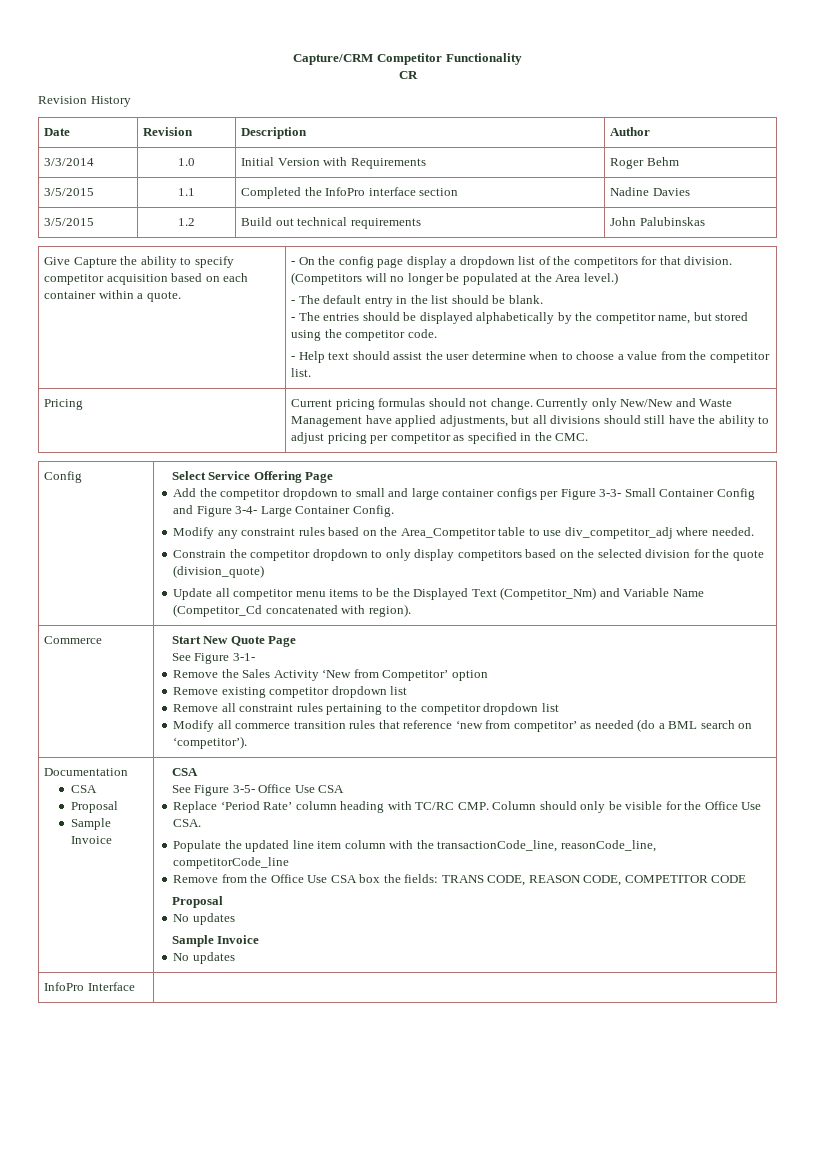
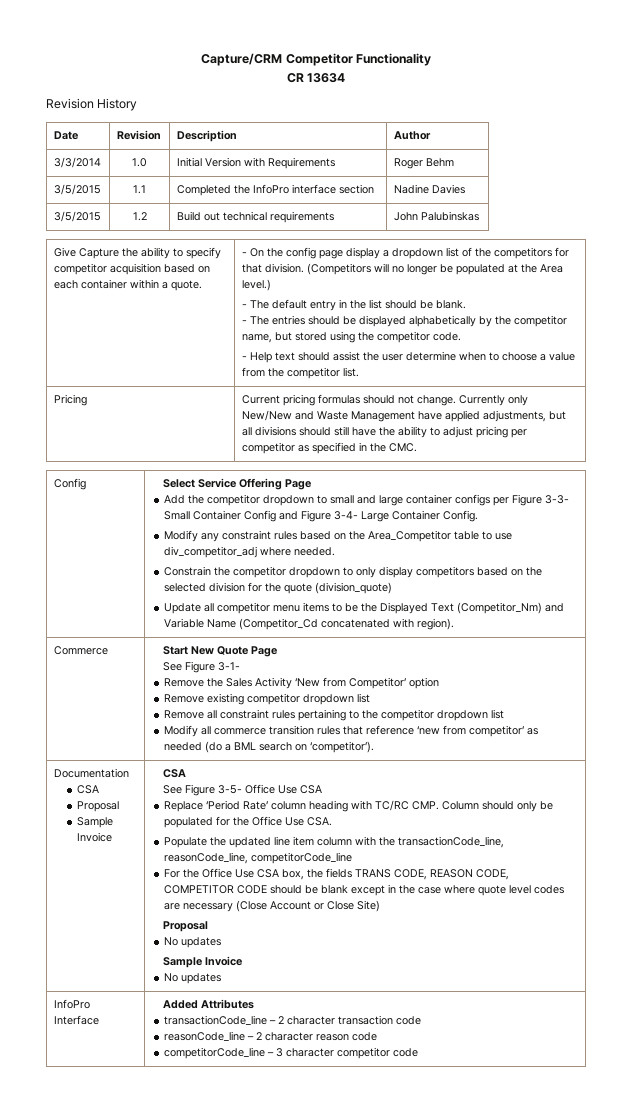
(418, 75) none -> [307,73,346,83] 13634
[625,801,663,810] visible -> [163,817,213,828] populated
[173,874,247,883] Remove from -> [163,869,180,878] For
[359,874,439,883] box the fields: -> [281,868,352,880] box, the fields
(747, 879) none -> [269,884,564,896] [163,900,380,912] should be blank except in the case where quote level codes are necessary (Close Account or Close Site)
(135, 986) none -> [163,999,255,1009] [163,1015,421,1025] [163,1031,377,1041] [163,1047,418,1059] Added Attributes // transactionCode_line – 2 character transaction code // reasonCode_line – 2 character reason code // competitorCode_line – 3 character competitor code

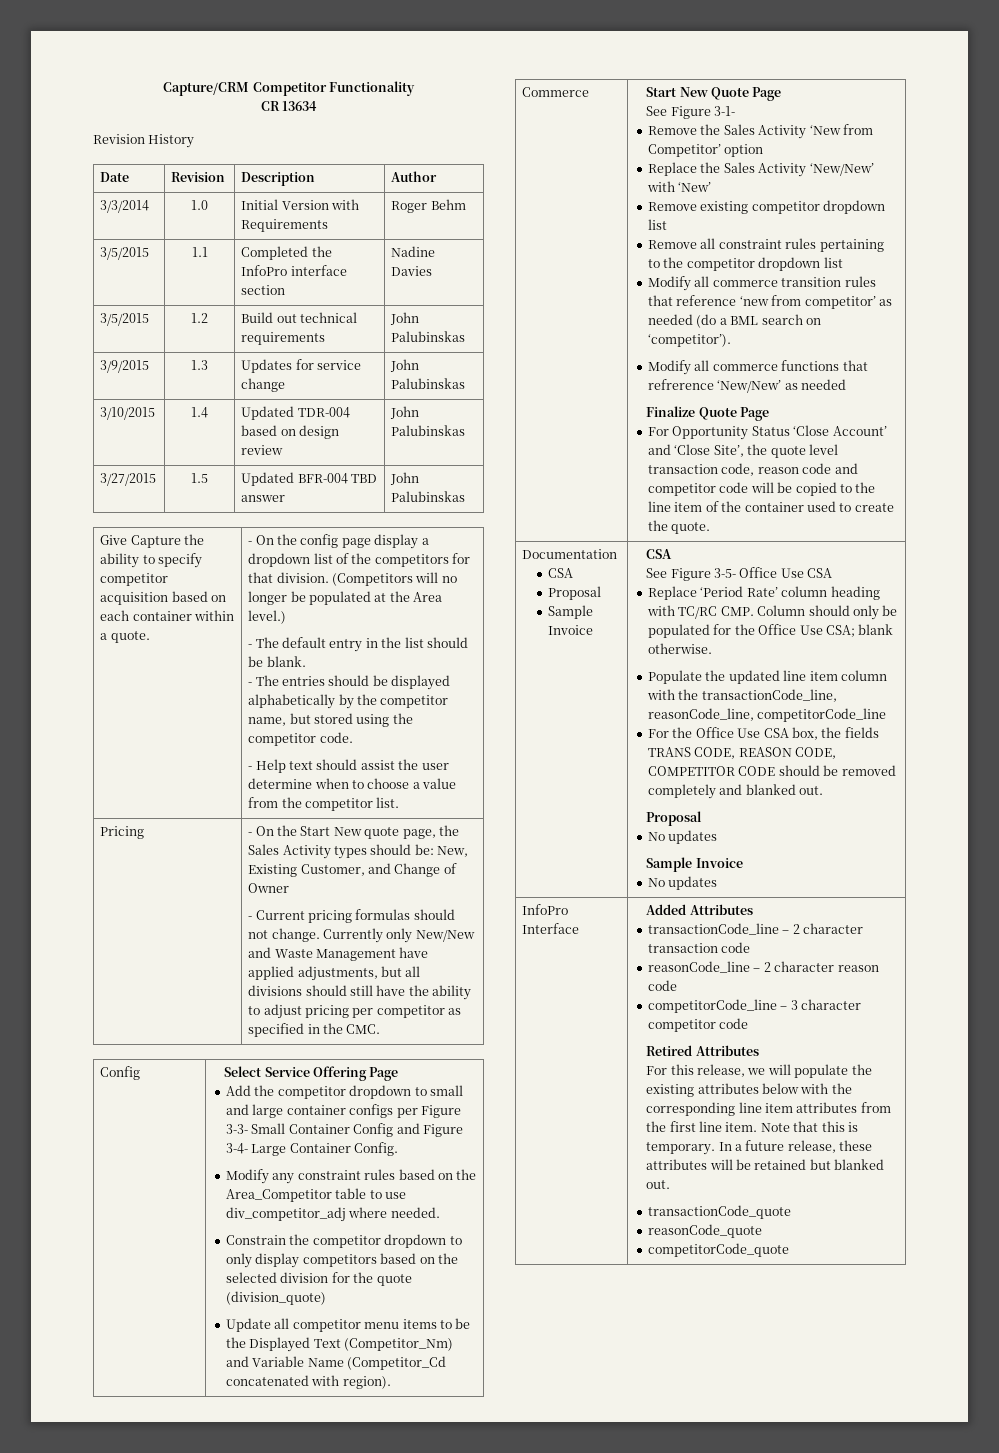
(479, 216) none -> [100,360,150,373] [191,360,208,370] [241,359,362,373] [241,378,286,392] [390,359,420,372] [391,378,466,389] [100,407,156,420] [191,407,208,418] [241,406,350,420] [241,425,340,439] [241,445,284,455] [390,406,420,419] [391,425,466,436] [100,473,157,486] [191,473,208,483] [241,472,378,486] [241,495,286,502] [390,472,420,485] [391,491,466,502] // 3/9/2015 | 1.3 | Updates for service change | John Palubinskas // 3/10/2015 | 1.4 | Updated TDR-004 based on design review | John Palubinskas // 3/27/2015 | 1.5 | Updated BFR-004 TBD answer | John Palubinskas
(87, 400) none -> [248,825,459,839] [248,844,469,859] [248,863,457,877] [248,883,290,893] [248,916,253,920] - On the Start New quote page, the Sales Activity types should be: New, Existing Customer, and Change of Owner // -
(439, 683) none -> [648,162,874,177] [647,181,712,192] // Replace the Sales Activity ‘New/New’ with ‘New’
(374, 747) none -> [648,360,868,375] [648,379,847,393] [646,406,770,421] [648,425,887,440] [648,444,838,458] [648,463,858,476] [648,482,876,496] [648,501,894,512] [648,520,711,534] // Modify all commerce functions that refrerence ‘New/New’ as needed // Finalize Quote Page // For Opportunity Status ‘Close Account’ and ‘Close Site’, the quote level transaction code, reason code and competitor code will be copied to the line item of the container used to create the quote.
[306,817,332,826] CSA. -> [825,624,894,637] [648,643,713,654] CSA; blank otherwise.
[320,884,564,896] [163,900,380,912] blank except in the case where quote level codes are necessary (Close Account or Close Site) -> [841,765,896,776] [648,784,824,799] removed completely and blanked out.
(418, 1052) none -> [646,1045,759,1056] [646,1064,872,1078] [646,1083,852,1097] [646,1102,891,1116] [646,1121,858,1132] [646,1140,873,1155] [646,1159,885,1170] [646,1180,671,1189] [648,1205,792,1219] [648,1224,763,1238] [648,1243,790,1257] // Retired Attributes // For this release, we will populate the existing attributes below with the corresponding line item attributes from the first line item. Note that this is temporary. In a future release, these attributes will be retained but blanked out. // transactionCode_quote // reasonCode_quote // competitorCode_quote

